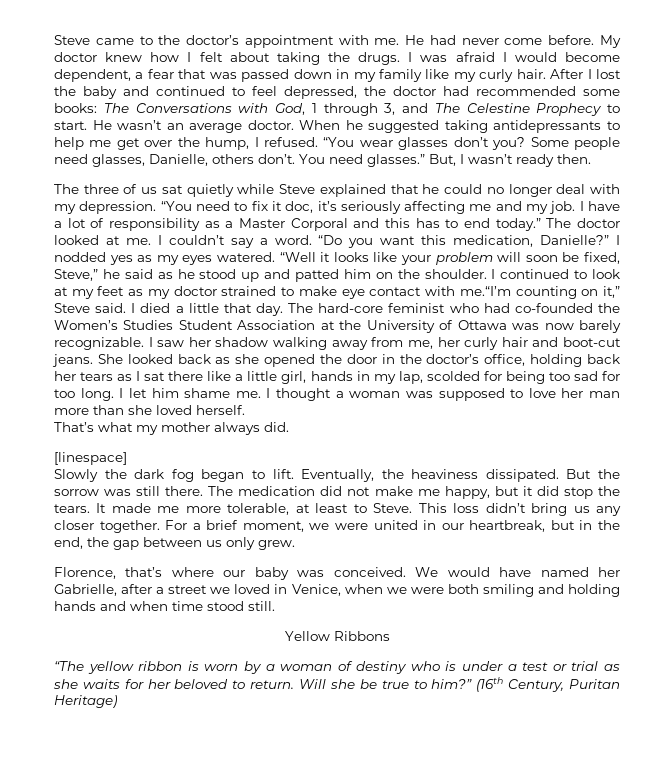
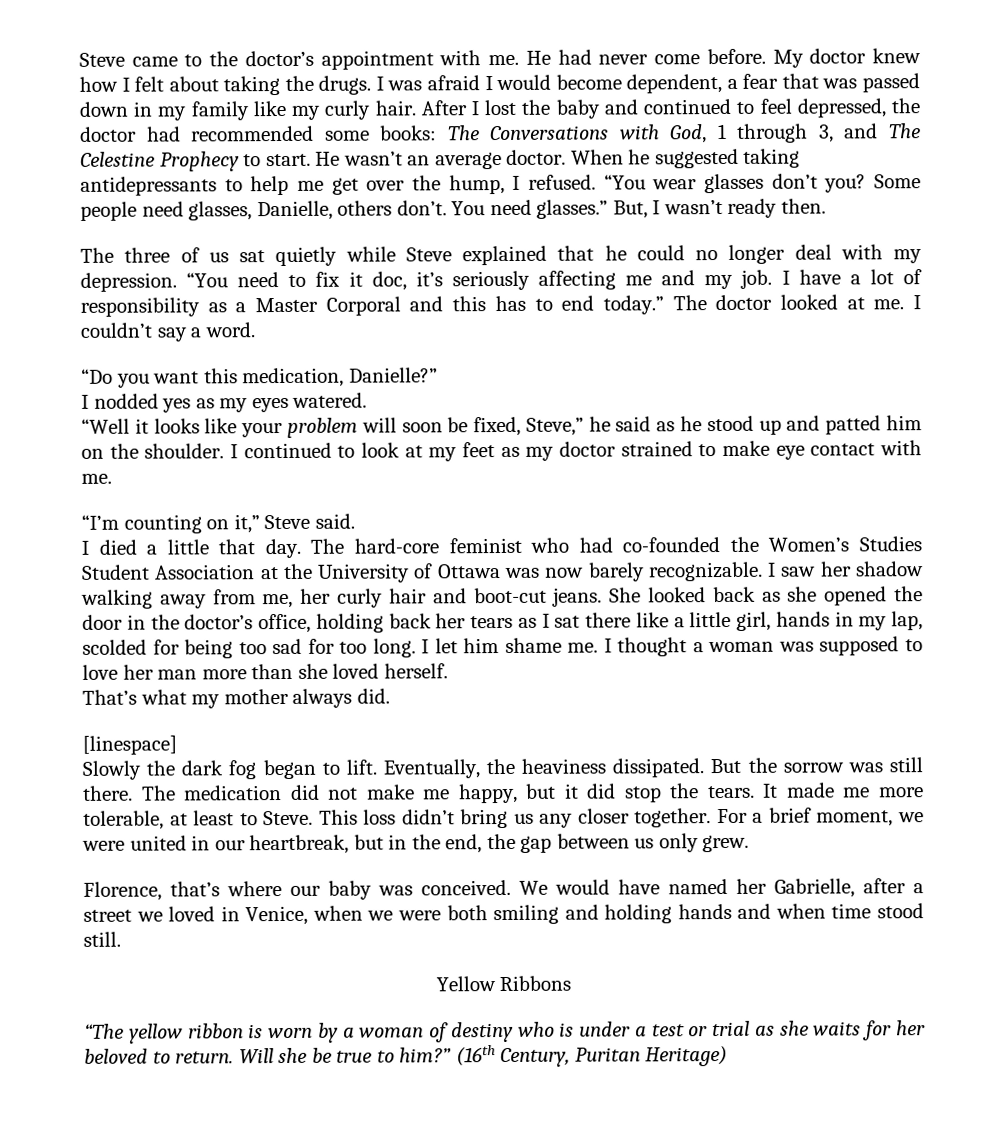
(312, 240) none -> (255, 330) //
(610, 240) none -> (438, 375) //
(275, 257) none -> (368, 400) //
[459,286,511,296] me.“I’m -> [81,473,112,484] [81,514,119,530] me. // “I’m
(127, 308) none -> (355, 521) //

